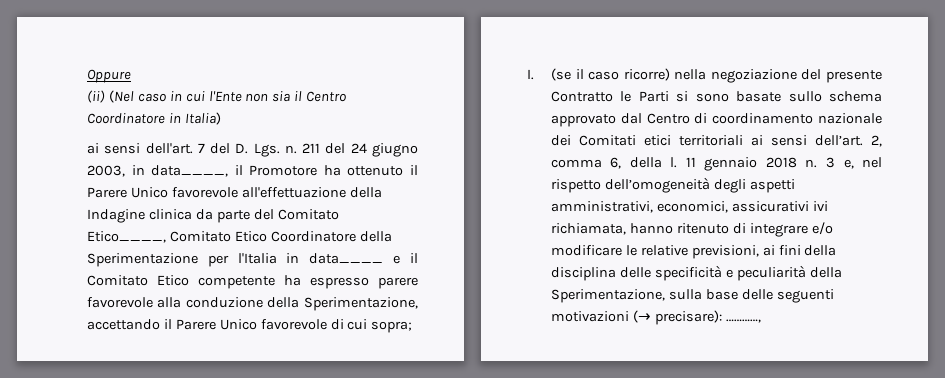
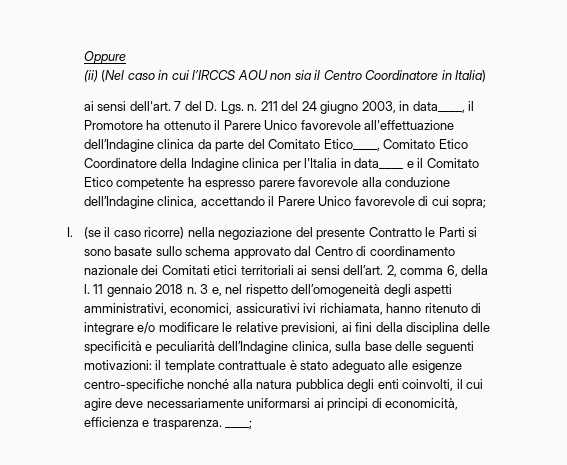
[208,91,242,102] l'Ente -> [192,70,268,80] l’IRCCS AOU
[349,187,382,198] [86,209,145,223] della Indagine -> [83,139,154,152] dell’Indagine
[86,253,198,267] Sperimentazione -> [190,158,280,171] Indagine clinica
[267,297,418,311] della Sperimentazione, -> [83,196,198,209] dell’Indagine clinica,
[809,267,842,278] [550,289,665,303] della Sperimentazione, -> [218,341,332,354] dell’Indagine clinica,
[550,310,761,325] motivazioni (→ precisare): …………, -> [83,360,462,373] [83,379,484,392] [83,398,459,411] [83,417,253,430] motivazioni: il template contrattuale è stato adeguato alle esigenze centro-specifiche nonché alla natura pubblica degli enti coinvolti, il cui agire deve necessariamente uniformarsi ai principi di economicità, efficienza e trasparenza. ____;

